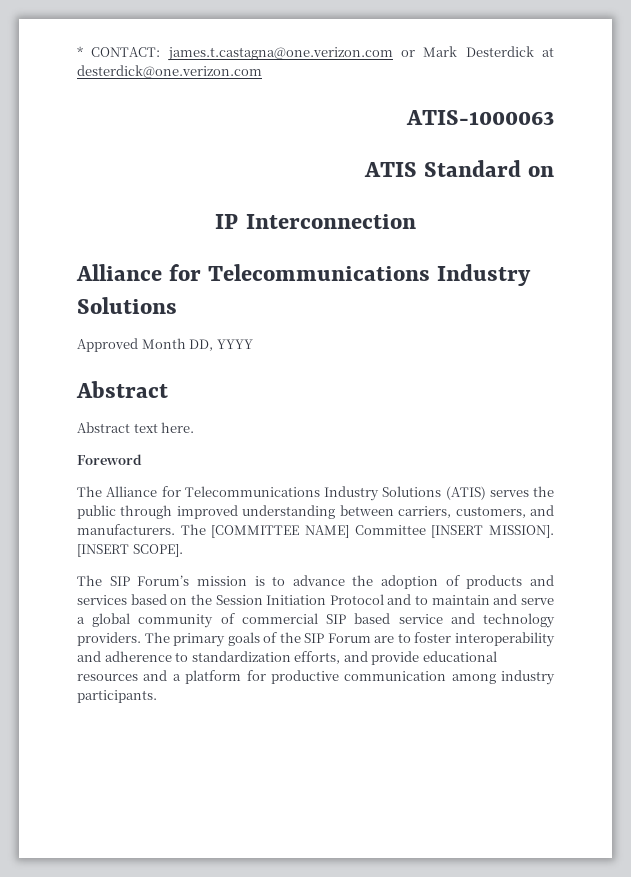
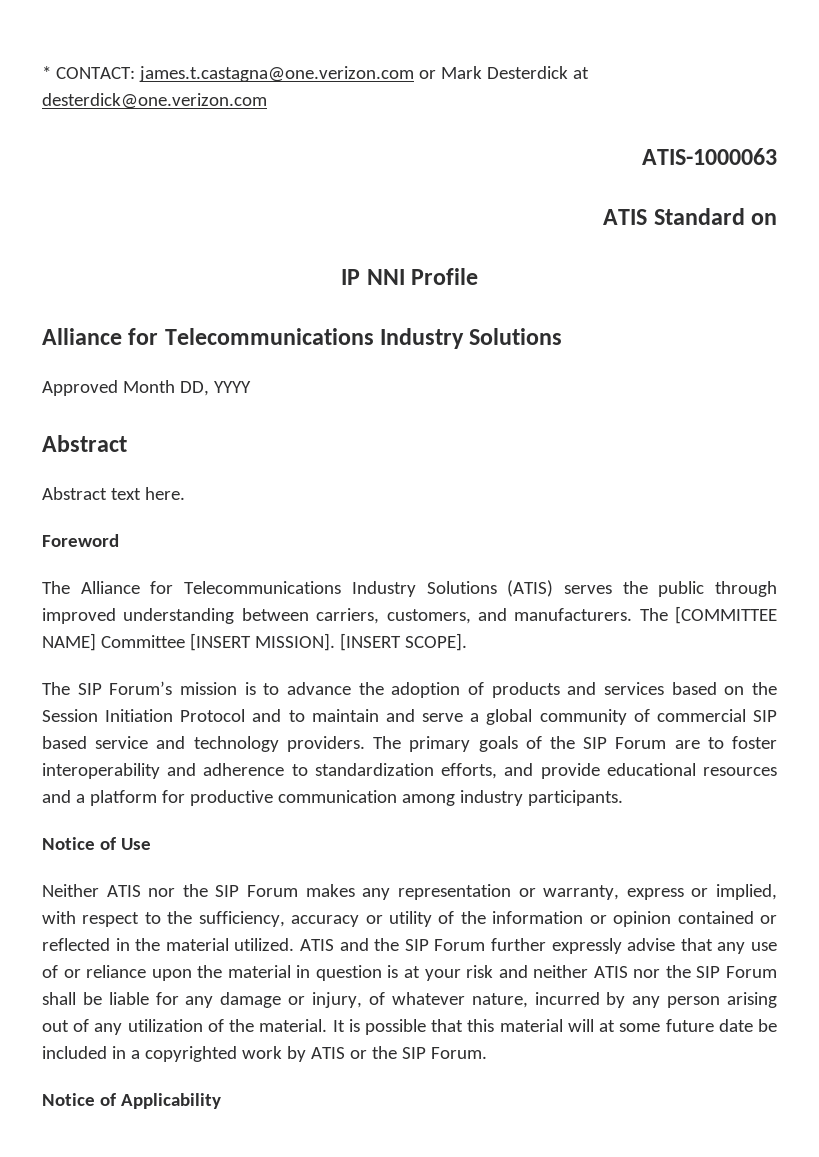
[245,214,416,229] Interconnection -> [366,268,478,285] NNI Profile
(157, 696) none -> [42,837,151,850] [42,884,777,900] [42,911,778,927] [42,938,778,954] [42,965,777,981] [42,992,778,1008] [42,1019,777,1035] [42,1046,487,1062] [42,1093,221,1109] // Notice of Use // Neither ATIS nor the SIP Forum makes any representation or warranty, express or implied, with respect to the sufficiency, accuracy or utility of the information or opinion contained or reflected in the material utilized. ATIS and the SIP Forum further expressly advise that any use of or reliance upon the material in question is at your risk and neither ATIS nor the SIP Forum shall be liable for any damage or injury, of whatever nature, incurred by any person arising out of any utilization of the material. It is possible that this material will at some future date be included in a copyrighted work by ATIS or the SIP Forum. // Notice of Applicability

